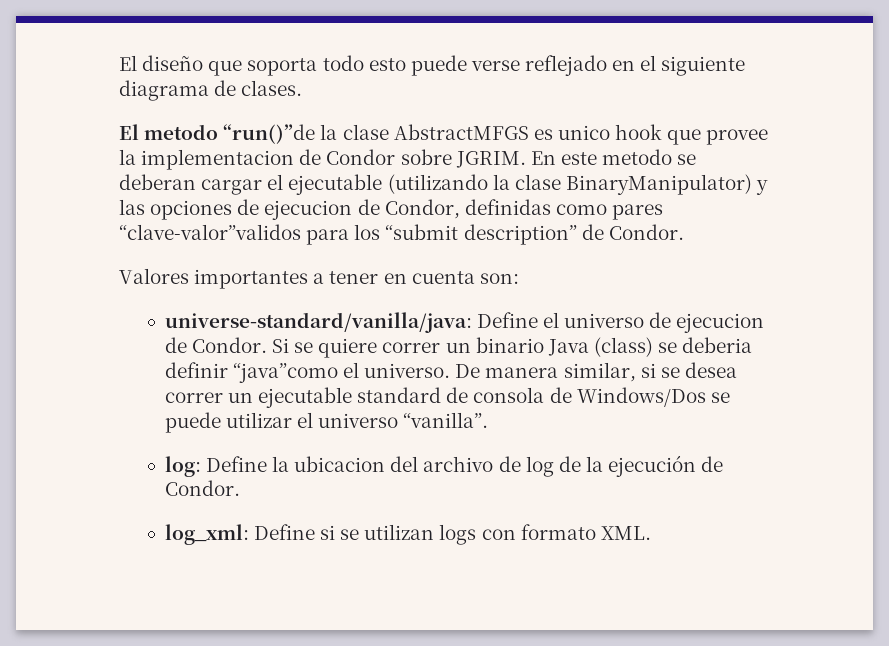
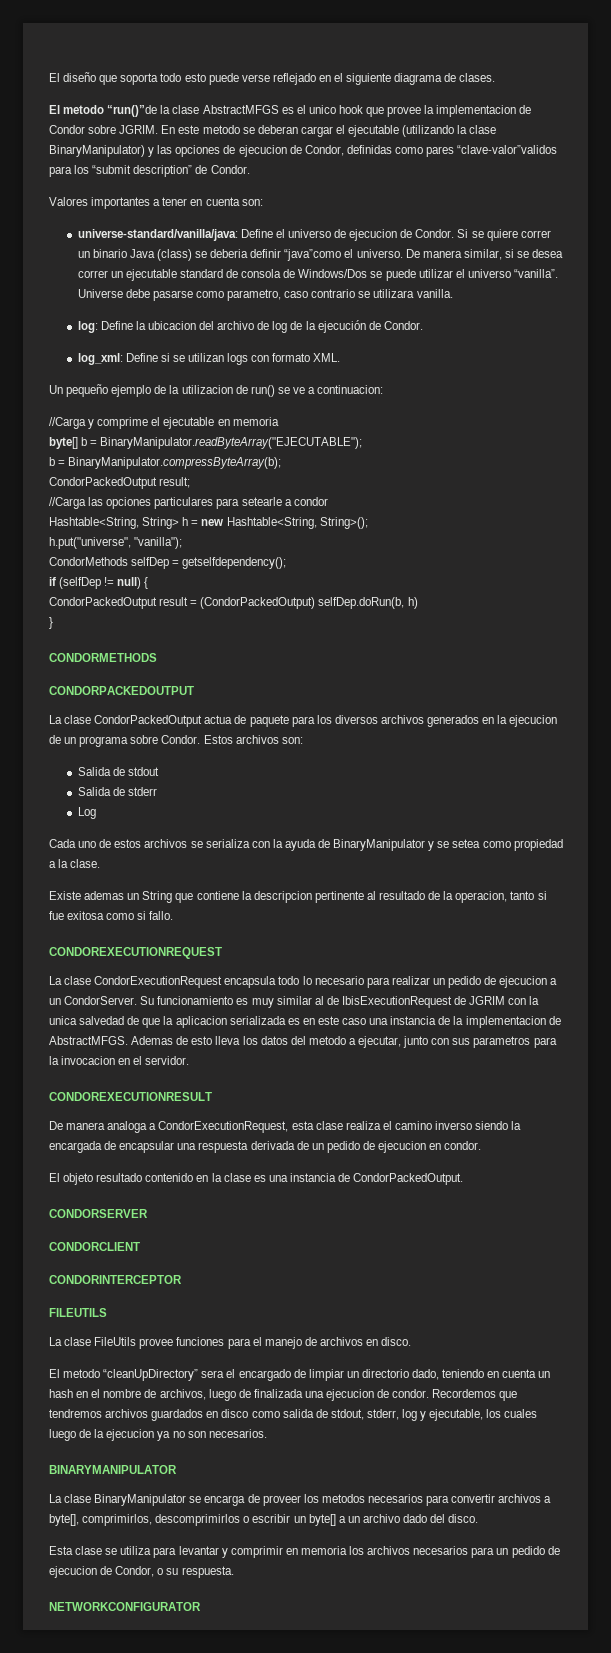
(553, 134) none -> [296,105,306,114] el
(489, 420) none -> [77,289,453,301] Universe debe pasarse como parametro, caso contrario se utilizara vanilla.
(651, 533) none -> [49,384,384,397] [49,417,279,429] [49,437,363,449] [49,457,282,469] [49,477,191,489] [49,497,328,509] [49,517,368,529] [49,537,183,549] [49,557,287,569] [49,577,149,589] [49,597,418,609] [49,617,53,629] [49,653,157,662] [49,686,194,695] [49,715,558,727] [49,735,303,747] [77,767,159,776] [77,787,157,796] [77,807,96,819] [49,839,563,851] [49,859,101,868] [49,891,547,903] [49,911,174,920] [49,947,222,959] [49,976,558,988] [49,996,540,1008] [49,1016,561,1028] [49,1036,557,1048] [49,1056,190,1065] [49,1092,212,1101] [49,1121,522,1133] [49,1141,482,1153] [49,1173,464,1185] [49,1209,148,1218] [49,1242,140,1251] [49,1275,182,1284] [49,1308,107,1317] [49,1337,412,1349] [49,1369,551,1381] [49,1389,518,1401] [49,1409,538,1421] [49,1429,267,1441] [49,1465,177,1474] [49,1494,552,1506] [49,1514,479,1526] [49,1546,560,1558] [49,1566,234,1578] [49,1602,201,1611] // Un pequeño ejemplo de la utilizacion de run() se ve a continuacion: // //Carga y comprime el ejecutable en memoria // byte[] b = BinaryManipulator.readByteArray("EJECUTABLE"); // b = BinaryManipulator.compressByteArray(b); // CondorPackedOutput result; // //Carga las opciones particulares para setearle a condor // Hashtable<String, String> h = new Hashtable<String, String>(); // h.put("universe", "vanilla"); // CondorMethods selfDep = getselfdependency(); // if (selfDep != null) { // CondorPackedOutput result = (CondorPackedOutput) selfDep.doRun(b, h) // } // CONDORMETHODS // CONDORPACKEDOUTPUT // La clase CondorPackedOutput actua de paquete para los diversos archivos generados en la ejecucion de un programa sobre Condor. Estos archivos son: // Salida de stdout // Salida de stderr // Log // Cada uno de estos archivos se serializa con la ayuda de BinaryManipulator y se setea como propiedad a la clase. // Existe ademas un String que contiene la descripcion pertinente al resultado de la operacion, tanto si fue exitosa como si fallo. // CONDOREXECUTIONREQUEST // La clase CondorExecutionRequest encapsula todo lo necesario para realizar un pedido de ejecucion a un CondorServer. Su funcionamiento es muy similar al de IbisExecutionRequest de JGRIM con la unica salvedad de que la aplicacion serializada es en este caso una instancia de la implementacion de AbstractMFGS. Ademas de esto lleva los datos del metodo a ejecutar, junto con sus parametros para la invocacion en el servidor. // CONDOREXECUTIONRESULT // De manera analoga a CondorExecutionRequest, esta clase realiza el camino inverso siendo la encargada de encapsular una respuesta derivada de un pedido de ejecucion en condor. // El objeto resultado contenido en la clase es una instancia de CondorPackedOutput. // CONDORSERVER // CONDORCLIENT // CONDORINTERCEPTOR // FILEUTILS // La clase FileUtils provee funciones para el manejo de archivos en disco. // El metodo “cleanUpDirectory” sera el encargado de limpiar un directorio dado, teniendo en cuenta un hash en el nombre de archivos, luego de finalizada una ejecucion de condor. Recordemos que tendremos archivos guardados en disco como salida de stdout, stderr, log y ejecutable, los cuales luego de la ejecucion ya no son necesarios. // BINARYMANIPULATOR // La clase BinaryManipulator se encarga de proveer los metodos necesarios para convertir archivos a byte[], comprimirlos, descomprimirlos o escribir un byte[] a un archivo dado del disco. // Esta clase se utiliza para levantar y comprimir en memoria los archivos necesarios para un pedido de ejecucion de Condor, o su respuesta. // NETWORKCONFIGURATOR

